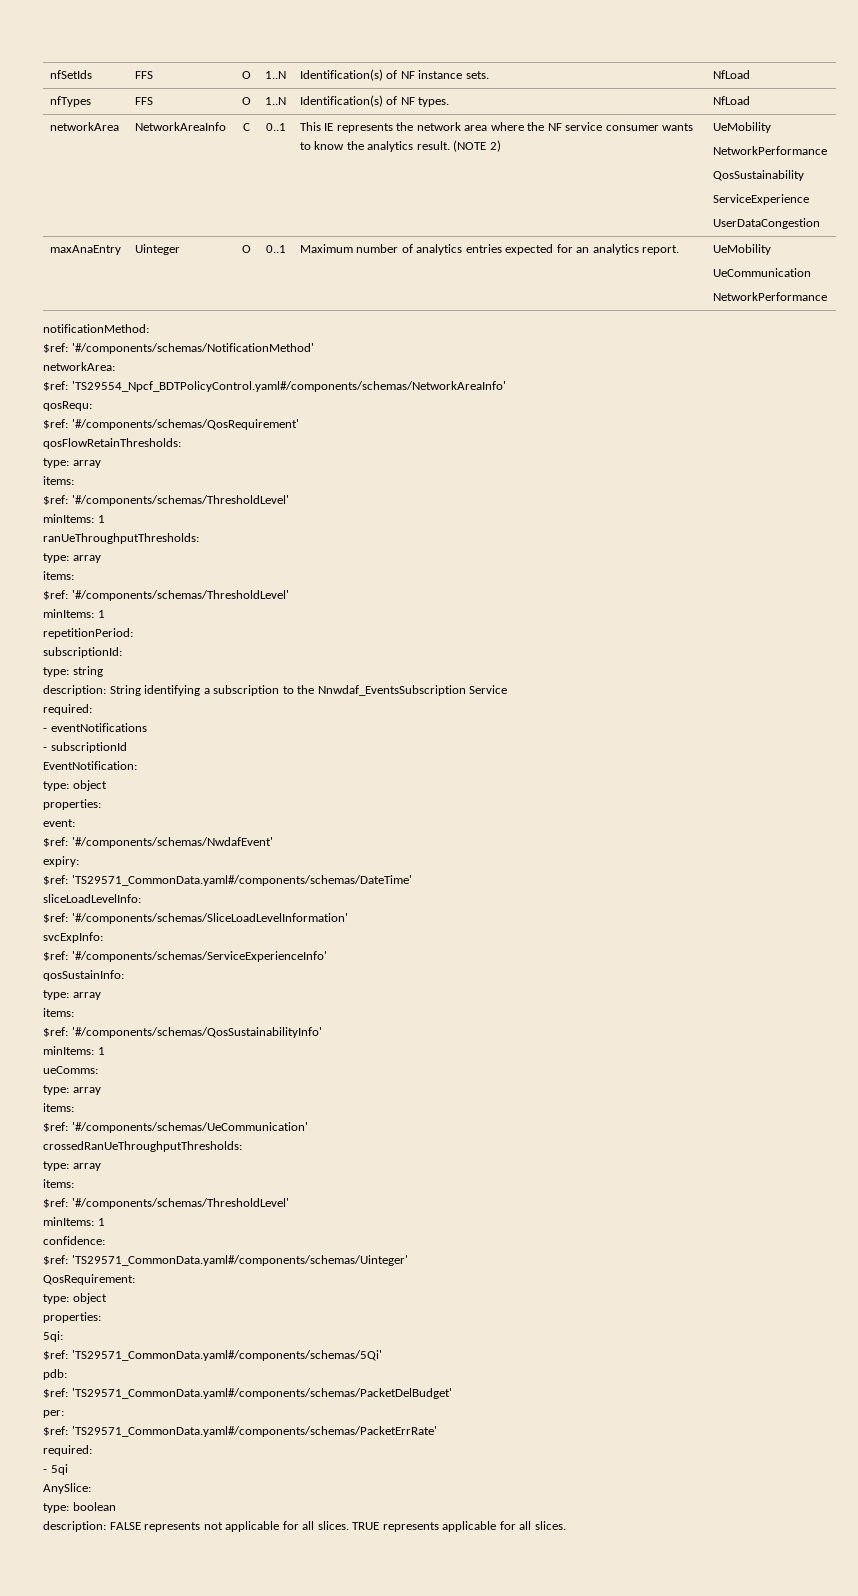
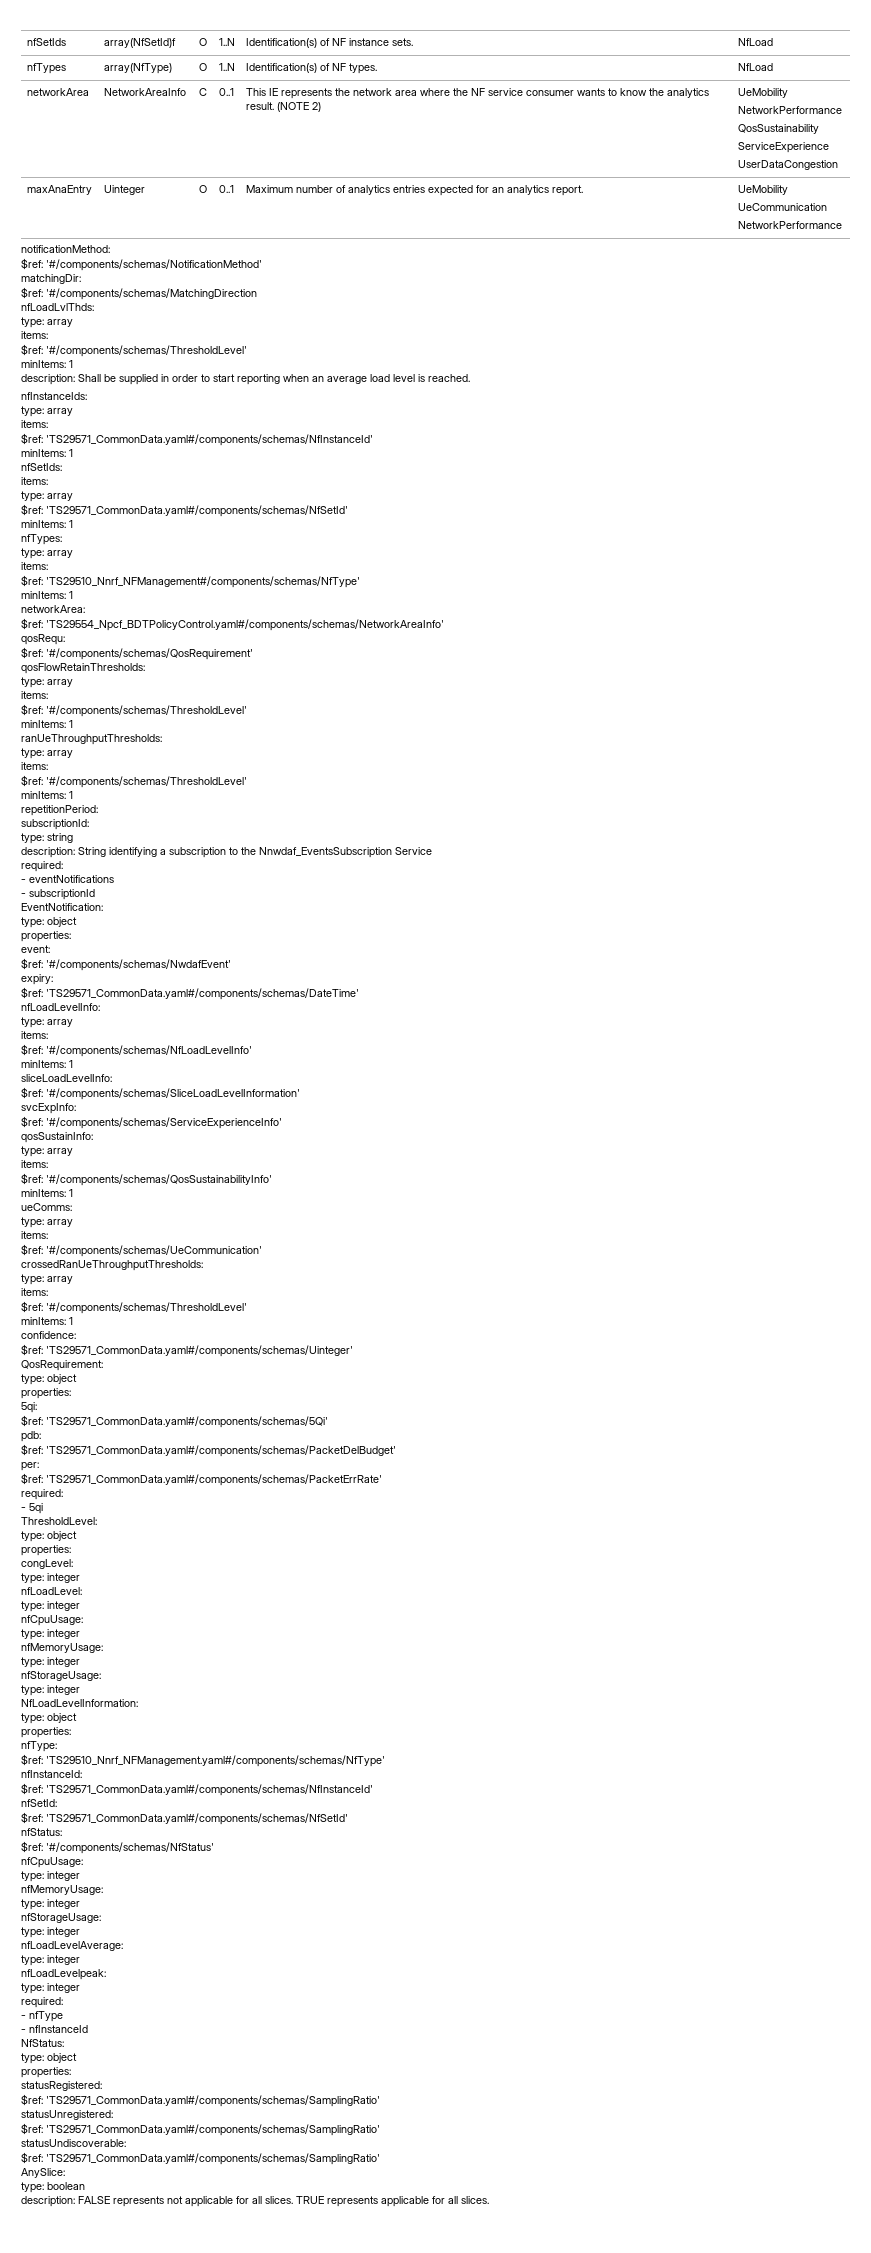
[134,71,153,79] FFS -> [103,38,176,48] array(NfSetId)f
[134,97,153,105] FFS -> [103,63,172,74] array(NfType)
(314, 348) none -> [21,274,81,284] [21,287,257,300] [21,303,94,311] [21,317,73,328] [21,331,48,339] [21,344,247,357] [21,360,73,368] [21,374,470,385] [21,392,87,400] [21,406,73,417] [21,420,48,428] [21,433,373,446] [21,449,73,457] [21,463,62,471] [21,477,48,485] [21,491,73,502] [21,504,348,517] [21,520,73,528] [21,534,62,545] [21,548,73,559] [21,562,48,570] [21,575,360,588] [21,591,73,599] // matchingDir: // $ref: '#/components/schemas/MatchingDirection // nfLoadLvlThds: // type: array // items: // $ref: '#/components/schemas/ThresholdLevel' // minItems: 1 // description: Shall be supplied in order to start reporting when an average load level is reached. // nfInstanceIds: // type: array // items: // $ref: 'TS29571_CommonData.yaml#/components/schemas/NfInstanceId' // minItems: 1 // nfSetIds: // items: // type: array // $ref: 'TS29571_CommonData.yaml#/components/schemas/NfSetId' // minItems: 1 // nfTypes: // type: array // items: // $ref: 'TS29510_Nnrf_NFManagement#/components/schemas/NfType' // minItems: 1
(412, 880) none -> [21,1003,100,1011] [21,1017,73,1028] [21,1031,48,1039] [21,1044,252,1057] [21,1060,73,1068] // nfLoadLevelInfo: // type: array // items: // $ref: '#/components/schemas/NfLoadLevelInfo' // minItems: 1
(68, 1469) none -> [21,1517,97,1525] [21,1531,77,1542] [21,1545,71,1556] [21,1559,73,1569] [21,1573,80,1584] [21,1587,82,1595] [21,1601,80,1612] [21,1615,83,1626] [21,1629,80,1640] [21,1643,103,1653] [21,1657,80,1668] [21,1671,101,1681] [21,1685,80,1696] [21,1699,138,1707] [21,1713,77,1724] [21,1727,71,1738] [21,1741,57,1752] [21,1754,385,1767] [21,1770,82,1778] [21,1783,373,1796] [21,1799,57,1807] [21,1812,348,1825] [21,1828,62,1836] [21,1841,214,1854] [21,1857,83,1868] [21,1871,80,1882] [21,1885,103,1895] [21,1899,80,1910] [21,1913,101,1923] [21,1927,80,1938] [21,1941,123,1951] [21,1955,80,1966] [21,1969,106,1980] [21,1983,80,1994] [21,1997,63,2008] [21,2011,63,2022] [21,2025,88,2033] [21,2039,64,2047] [21,2053,77,2064] [21,2067,71,2078] [21,2081,102,2091] [21,2094,380,2107] [21,2110,113,2120] [21,2123,380,2136] [21,2139,126,2147] [21,2152,380,2165] // ThresholdLevel: // type: object // properties: // congLevel: // type: integer // nfLoadLevel: // type: integer // nfCpuUsage: // type: integer // nfMemoryUsage: // type: integer // nfStorageUsage: // type: integer // NfLoadLevelInformation: // type: object // properties: // nfType: // $ref: 'TS29510_Nnrf_NFManagement.yaml#/components/schemas/NfType' // nfInstanceId: // $ref: 'TS29571_CommonData.yaml#/components/schemas/NfInstanceId' // nfSetId: // $ref: 'TS29571_CommonData.yaml#/components/schemas/NfSetId' // nfStatus: // $ref: '#/components/schemas/NfStatus' // nfCpuUsage: // type: integer // nfMemoryUsage: // type: integer // nfStorageUsage: // type: integer // nfLoadLevelAverage: // type: integer // nfLoadLevelpeak: // type: integer // required: // - nfType // - nfInstanceId // NfStatus: // type: object // properties: // statusRegistered: // $ref: 'TS29571_CommonData.yaml#/components/schemas/SamplingRatio' // statusUnregistered: // $ref: 'TS29571_CommonData.yaml#/components/schemas/SamplingRatio' // statusUndiscoverable: // $ref: 'TS29571_CommonData.yaml#/components/schemas/SamplingRatio'

